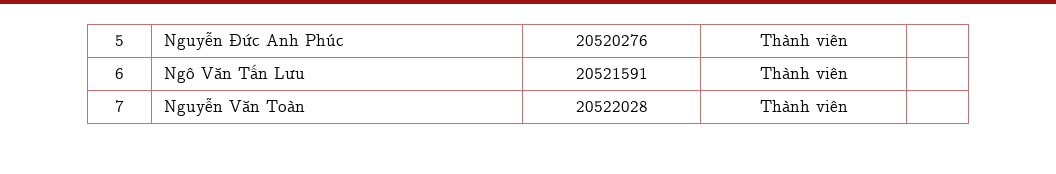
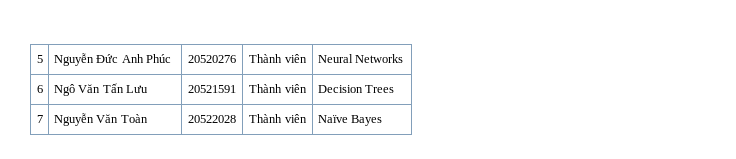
(848, 40) none -> [317,54,404,63] Neural Networks
(848, 73) none -> [317,85,395,93] Decision Trees
(848, 106) none -> [317,115,383,126] Naïve Bayes

